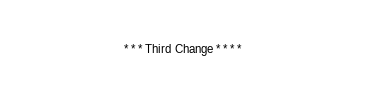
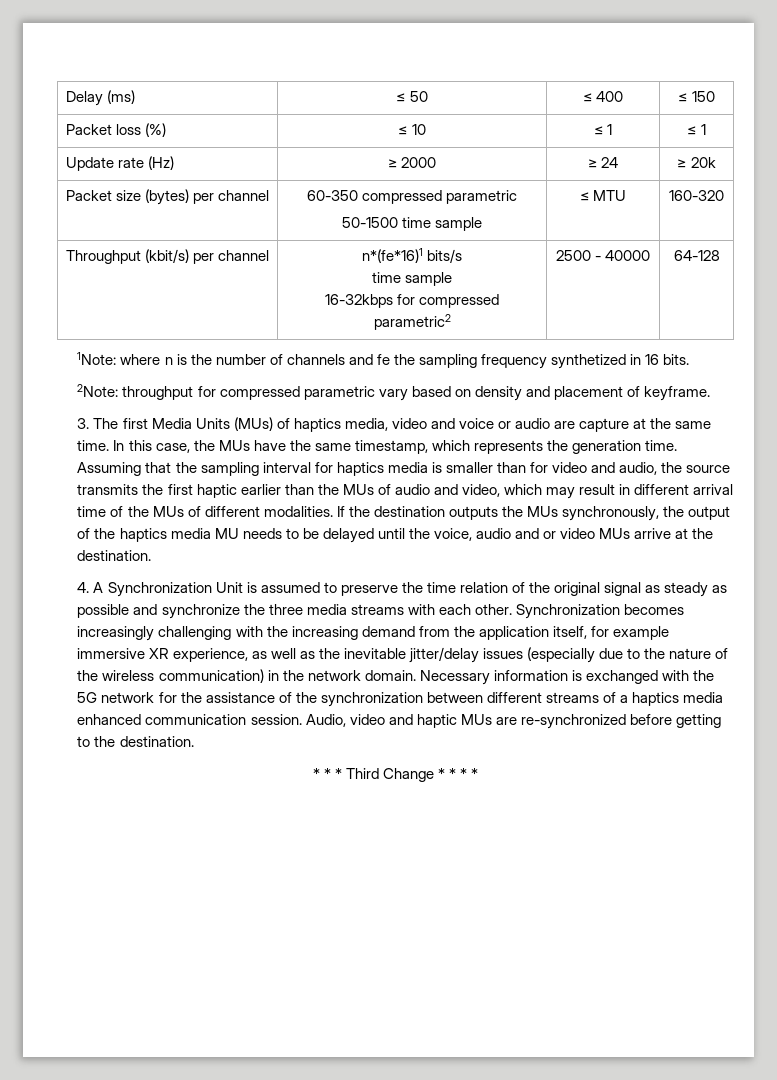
(124, 48) none -> [65,90,135,106] [396,91,428,102] [582,91,624,102] [678,91,715,102] [65,123,166,137] [398,124,426,135] [593,124,613,135] [687,124,706,135] [65,156,174,171] [387,157,437,168] [587,157,619,168] [677,157,716,168] [65,189,270,205] [306,190,518,204] [341,217,483,231] [579,190,627,201] [669,190,724,201] [65,249,269,264] [361,248,463,263] [371,272,453,286] [324,294,500,308] [373,314,451,330] [555,250,651,261] [673,250,720,261] [77,352,690,369] [77,384,711,401] [77,417,712,432] [77,440,678,454] [77,462,731,476] [77,484,734,499] [77,506,731,521] [77,528,714,543] [77,550,152,561] [77,582,728,597] [77,604,684,619] [77,626,669,641] [77,647,729,663] [77,669,715,685] [77,692,724,707] [77,714,721,729] [77,736,194,747] Delay (ms) | ≤ 50 | ≤ 400 | ≤ 150 // Packet loss (%) | ≤ 10 | ≤ 1 | ≤ 1 // Update rate (Hz) | ≥ 2000 | ≥ 24 | ≥ 20k // Packet size (bytes) per channel | 60-350 compressed parametric // 50-1500 time sample | ≤ MTU | 160-320 // Throughput (kbit/s) per channel | n*(fe*16)1 bits/s // time sample // 16-32kbps for compressed parametric2 | 2500 - 40000 | 64-128 // 1Note: where n is the number of channels and fe the sampling frequency synthetized in 16 bits. // 2Note: throughput for compressed parametric vary based on density and placement of keyframe. // 3. The first Media Units (MUs) of haptics media, video and voice or audio are capture at the same time. In this case, the MUs have the same timestamp, which represents the generation time. Assuming that the sampling interval for haptics media is smaller than for video and audio, the source transmits the first haptic earlier than the MUs of audio and video, which may result in different arrival time of the MUs of different modalities. If the destination outputs the MUs synchronously, the output of the haptics media MU needs to be delayed until the voice, audio and or video MUs arrive at the destination. // 4. A Synchronization Unit is assumed to preserve the time relation of the original signal as steady as possible and synchronize the three media streams with each other. Synchronization becomes increasingly challenging with the increasing demand from the application itself, for example immersive XR experience, as well as the inevitable jitter/delay issues (especially due to the nature of the wireless communication) in the network domain. Necessary information is exchanged with the 5G network for the assistance of the synchronization between different streams of a haptics media enhanced communication session. Audio, video and haptic MUs are re-synchronized before getting to the destination. //

